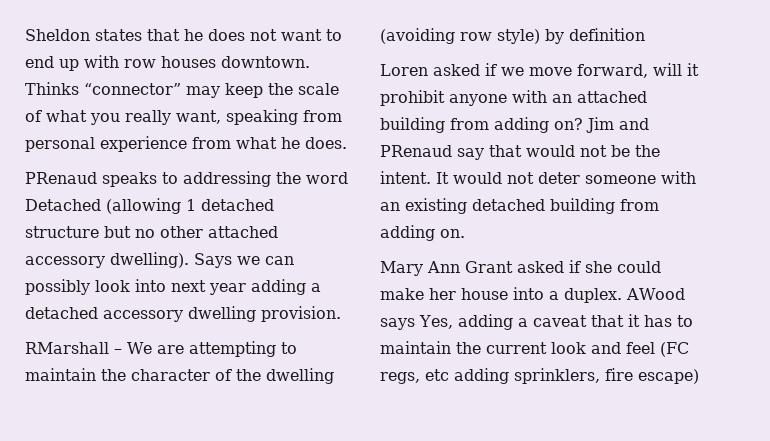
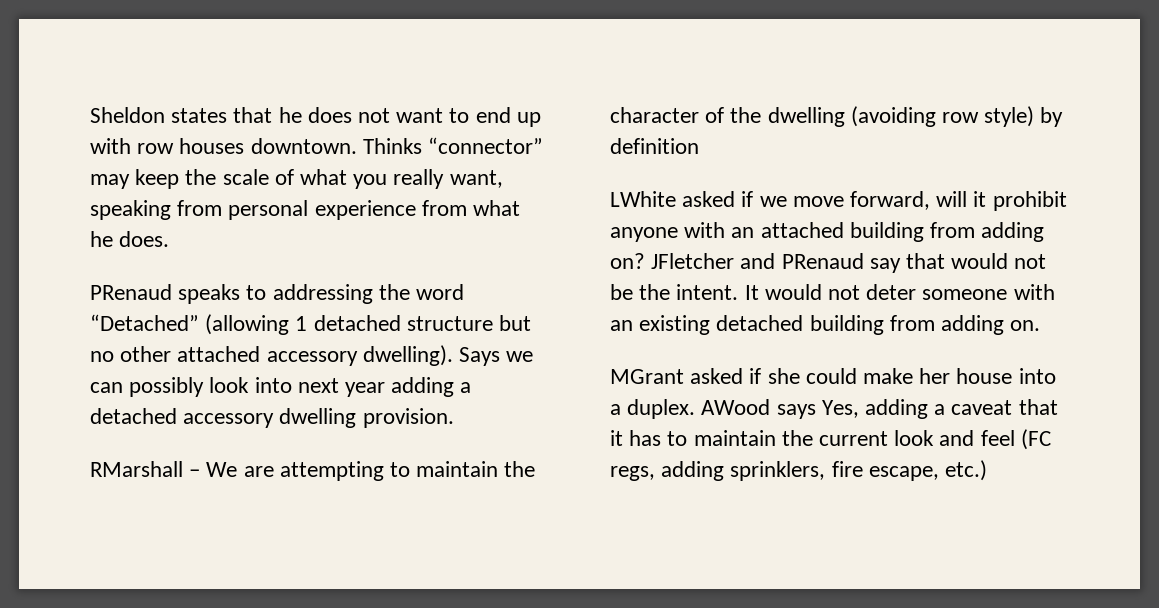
[25,199,101,211] Detached -> [90,314,199,331] “Detached”
[380,64,428,76] Loren -> [610,191,676,207] LWhite
[586,117,614,133] Jim -> [651,253,735,269] JFletcher
[380,261,513,276] Mary Ann Grant -> [610,369,684,384] MGrant
[425,369,449,381] etc -> (655, 473) none
[638,369,699,384] escape) -> [868,460,988,481] escape, etc.)

